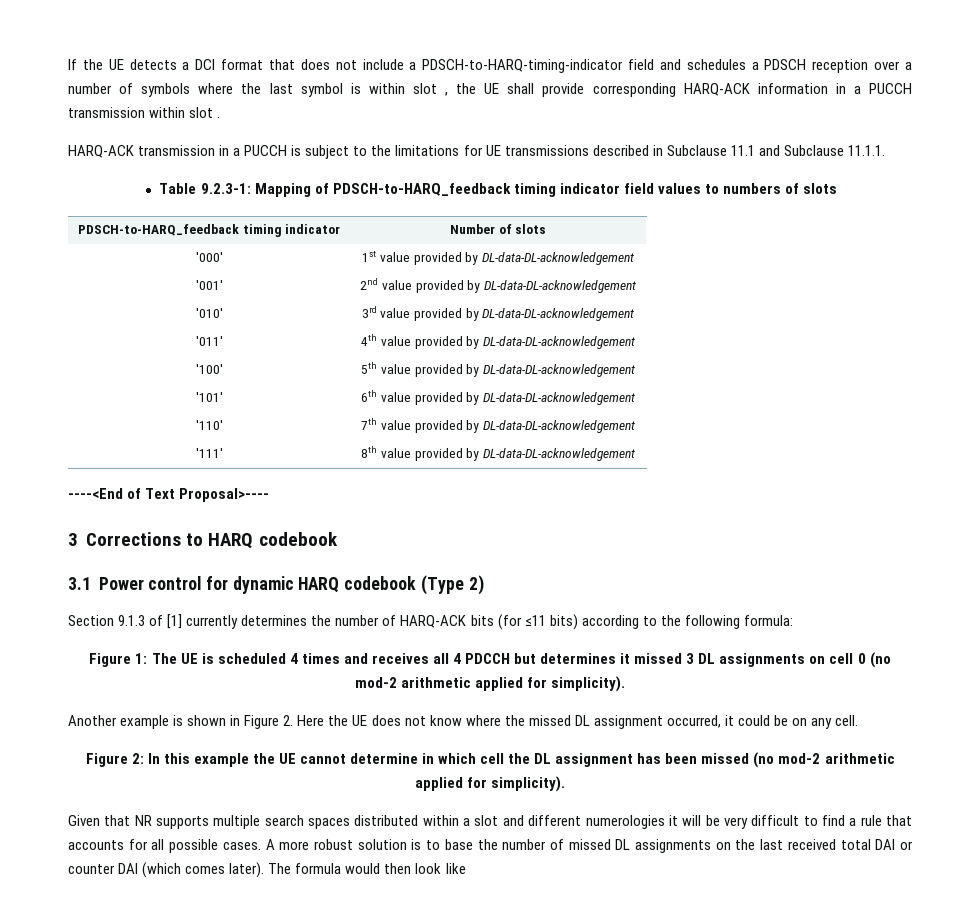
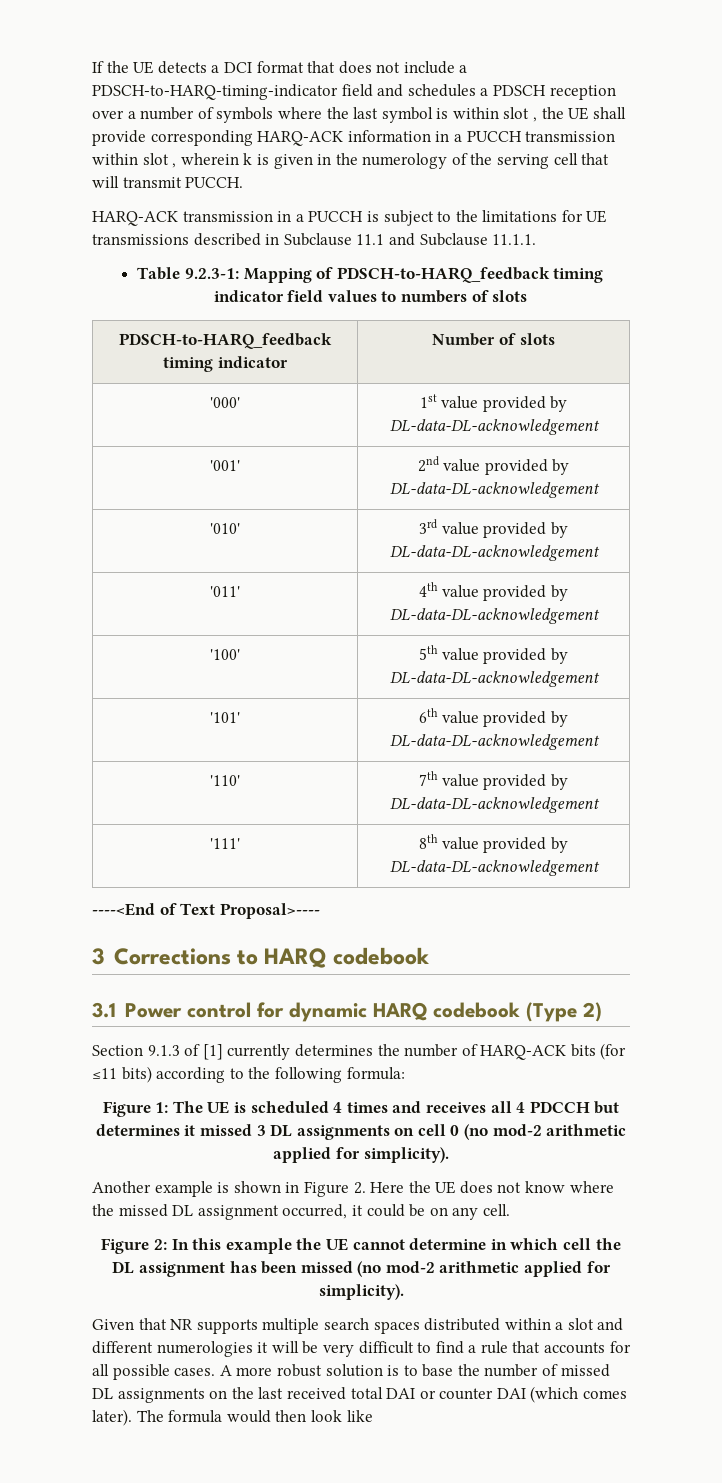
[217,116,221,118] . -> [172,153,610,169] [92,176,244,188] , wherein k is given in the numerology of the serving cell that will transmit PUCCH.

